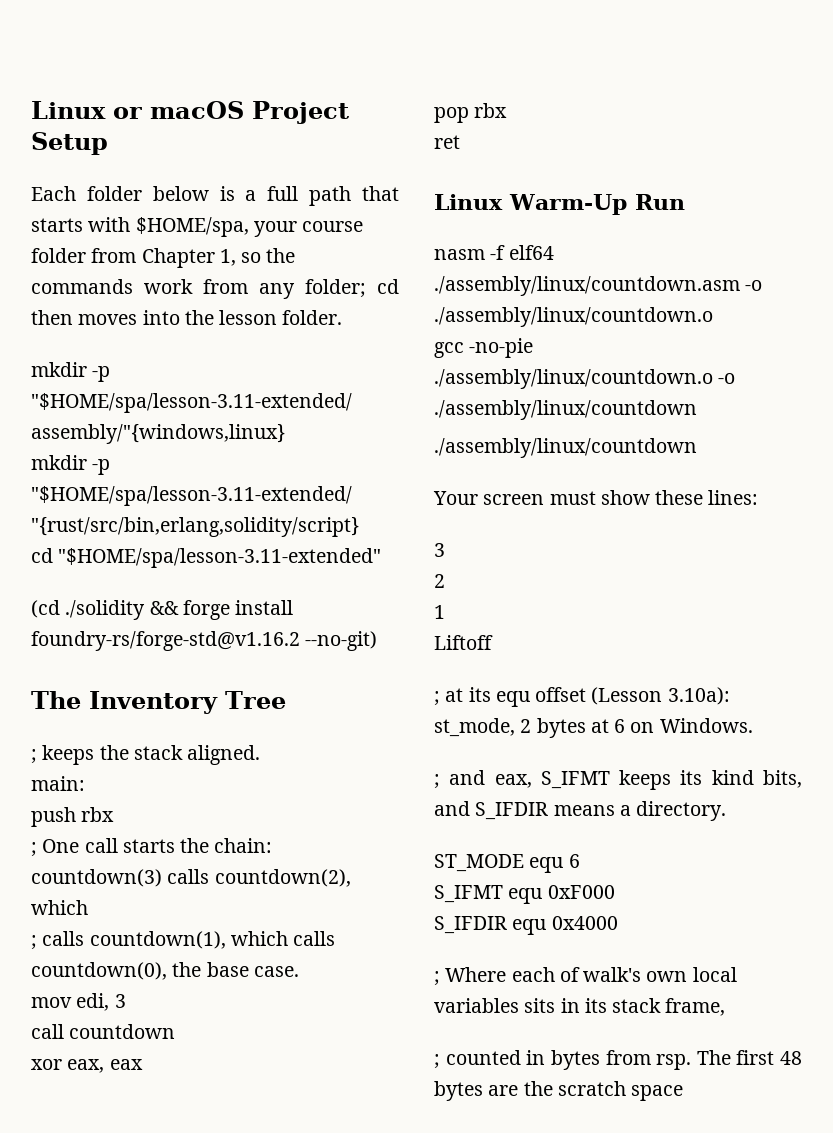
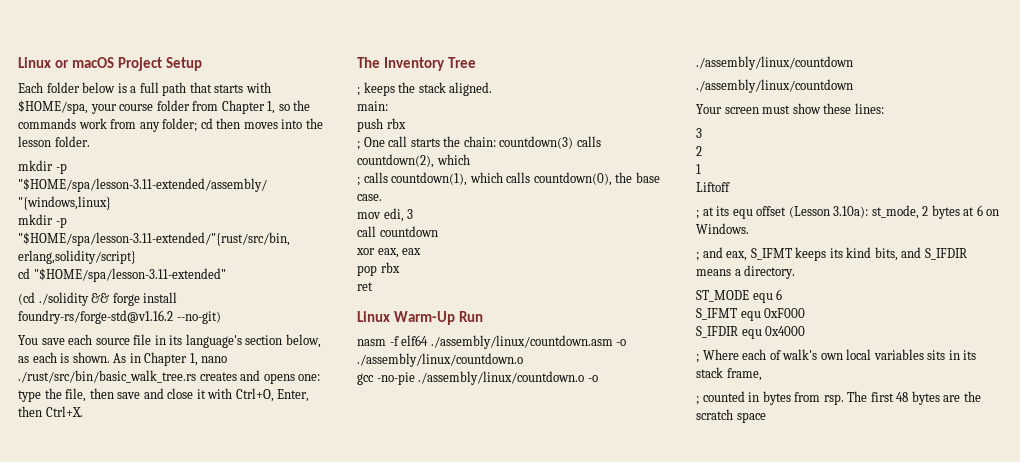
(378, 641) none -> [18,334,321,348] [18,352,228,366] [18,370,321,384] [18,388,310,402] [18,406,83,417] // You save each source file in its language's section below, as each is shown. As in Chapter 1, nano ./rust/src/bin/basic_walk_tree.rs creates and opens one: type the file, then save and close it with Ctrl+O, Enter, then Ctrl+X.

